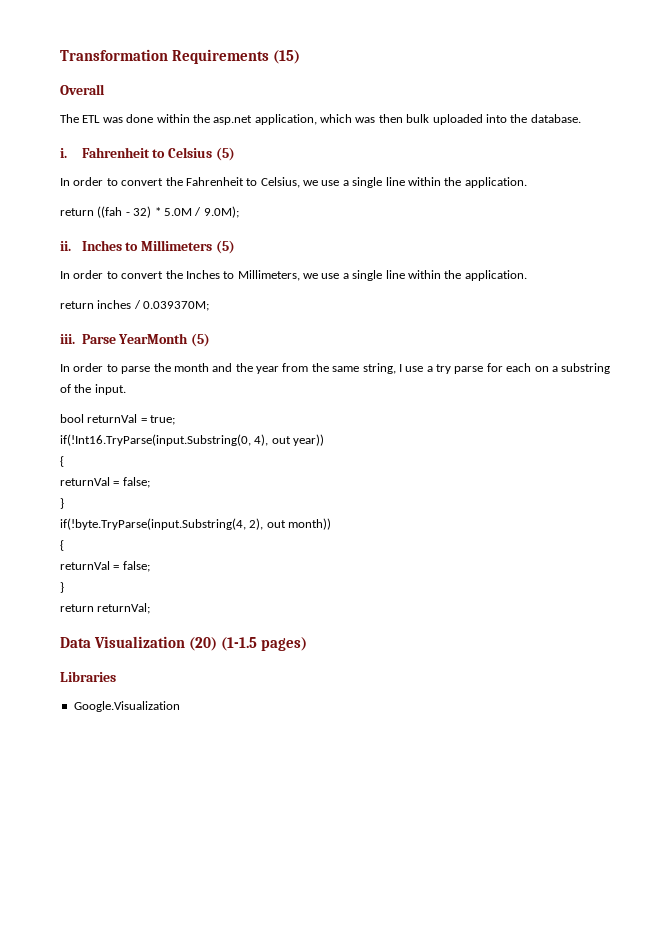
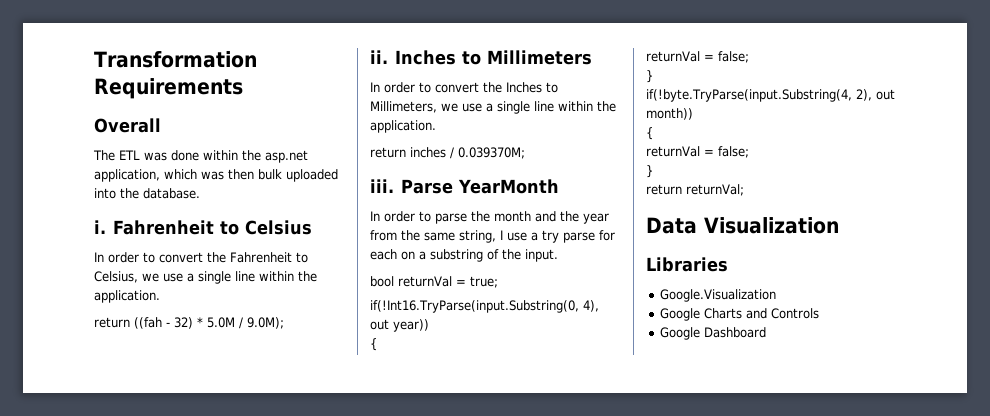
[273,50,301,64] (15) -> (243, 88) none
[215,147,235,161] (5) -> (313, 227) none
[215,240,235,254] (5) -> (592, 57) none
[191,333,211,347] (5) -> (560, 186) none
[189,637,308,651] (20) (1-1.5 pages) -> (839, 225) none
(180, 706) none -> [660,308,820,321] [660,327,767,340] // Google Charts and Controls // Google Dashboard

